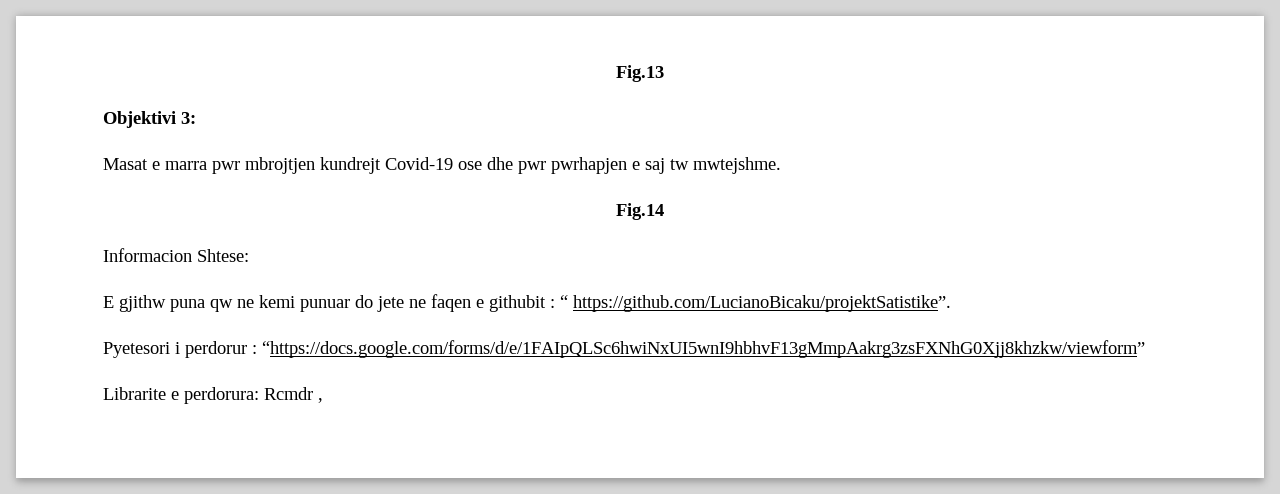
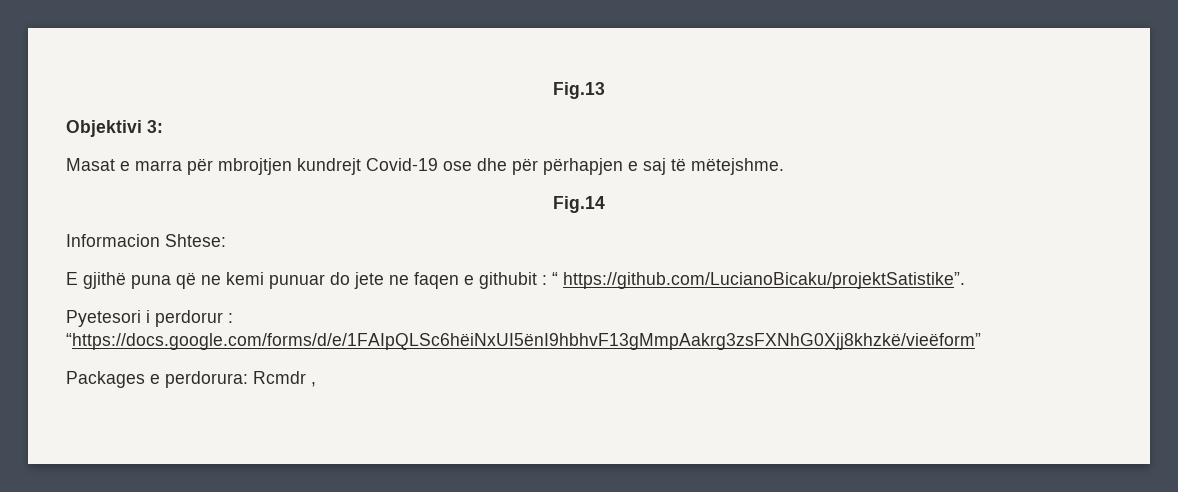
[212,161,240,174] pwr -> [187,158,213,175] për
[518,157,781,174] pwr pwrhapjen e saj tw mwtejshme. -> [512,158,784,175] për përhapjen e saj të mëtejshme.
[119,295,233,312] gjithw puna qw -> [83,272,196,289] gjithë puna që
[262,340,1145,358] [103,387,166,400] “https://docs.google.com/forms/d/e/1FAIpQLSc6hwiNxUI5wnI9hbhvF13gMmpAakrg3zsFXNhG0Xjj8khzkw/viewform” // Librarite -> [66,333,981,350] [66,371,145,388] “https://docs.google.com/forms/d/e/1FAIpQLSc6hëiNxUI5ënI9hbhvF13gMmpAakrg3zsFXNhG0Xjj8khzkë/vieëform” // Packages

